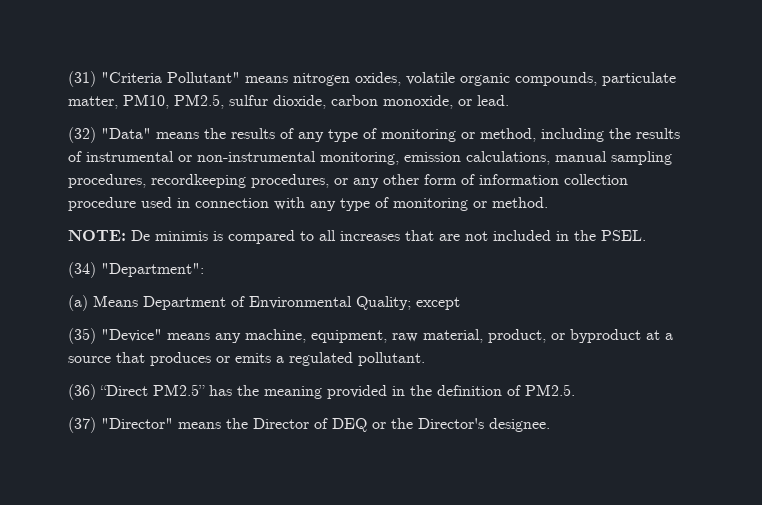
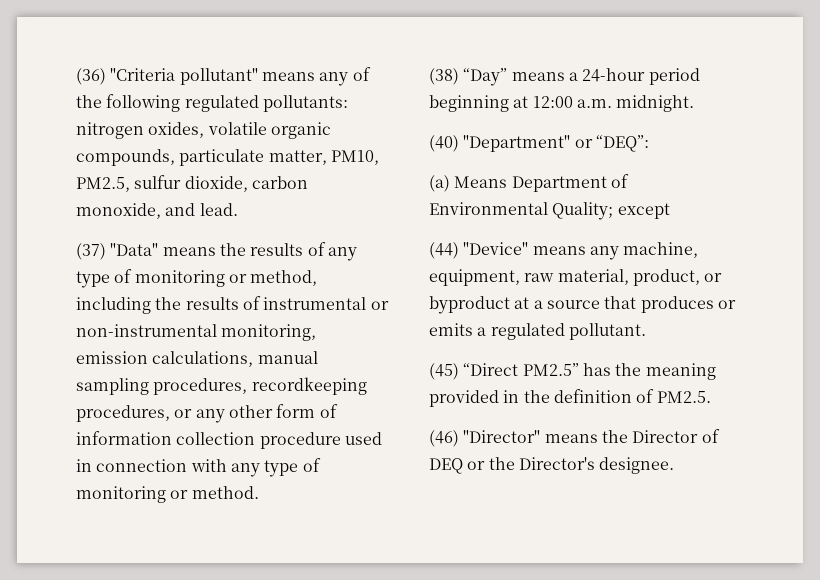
[68,71,288,87] (31) "Criteria Pollutant" means -> [76,67,371,86] [76,94,348,112] (36) "Criteria pollutant" means any of the following regulated pollutants:
[458,99,472,106] or -> [165,203,196,216] and
[68,127,96,143] (32) -> [76,243,106,260] (37)
[68,230,646,244] [68,262,204,278] NOTE: De minimis is compared to all increases that are not included in the PSEL. // (34) "Department": -> [429,68,700,86] [429,95,695,112] [429,135,649,152] (38) “Day” means a 24-hour period beginning at 12:00 a.m. midnight. // (40) "Department" or “DEQ”:
[68,328,96,344] (35) -> [429,242,459,259] (44)
[68,384,96,400] (36) -> [429,363,459,380] (45)
[68,417,96,433] (37) -> [429,430,459,447] (46)

